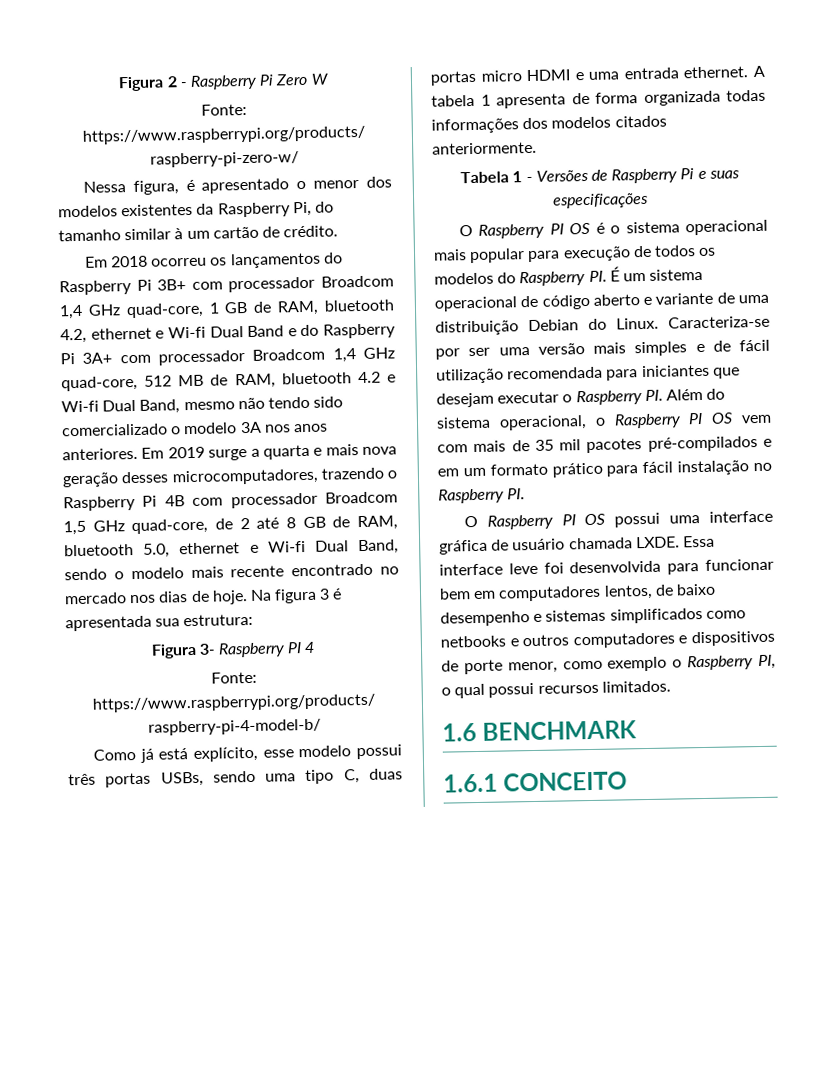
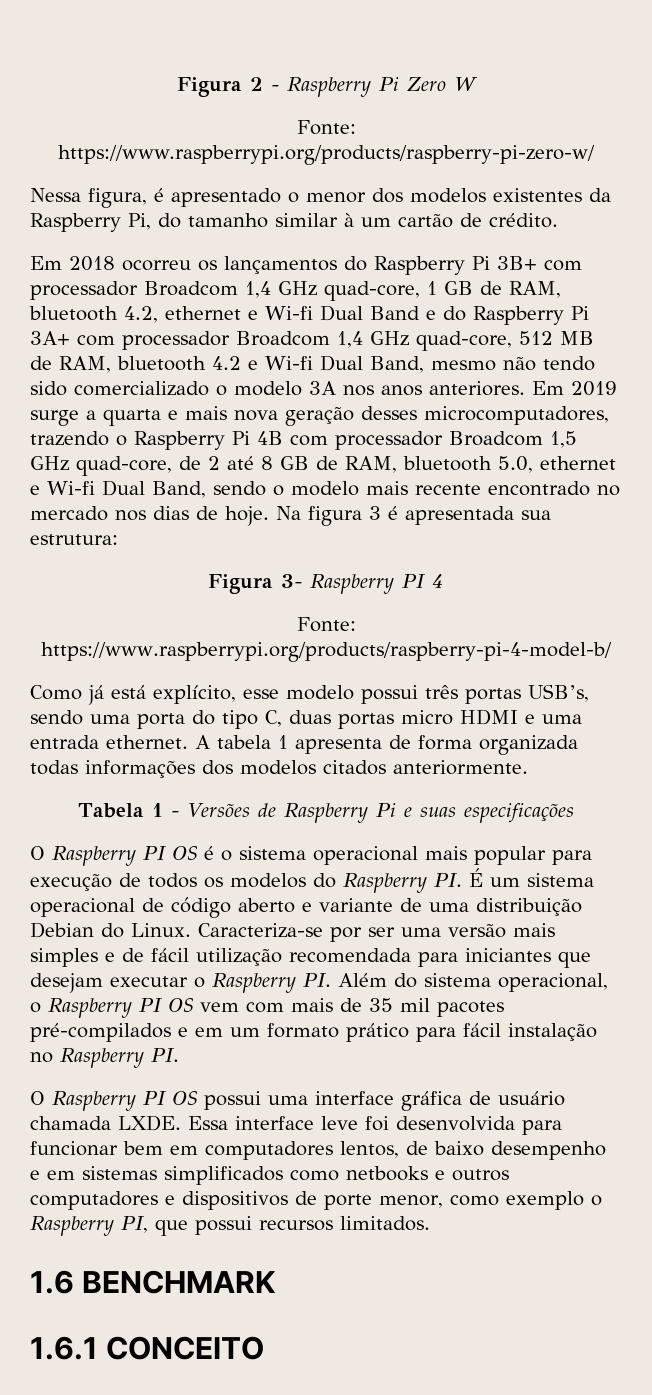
[160,771,204,787] USBs, -> [528,684,589,702] USB’s,
(297, 777) none -> [137,710,215,729] porta do
(543, 617) none -> [47,1170,75,1180] em
[441,683,486,699] o qual -> [155,1219,188,1236] que

